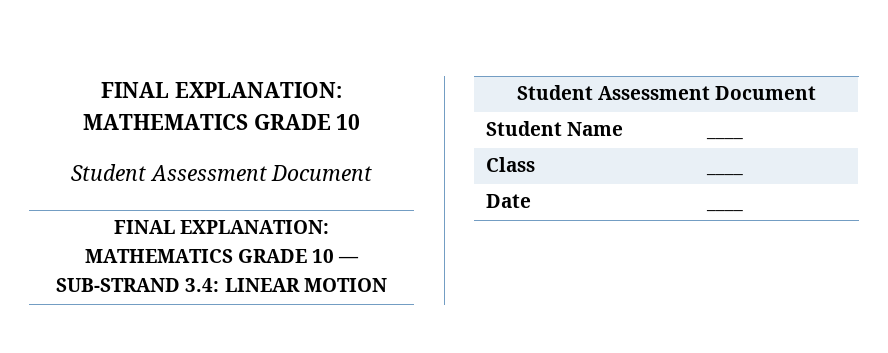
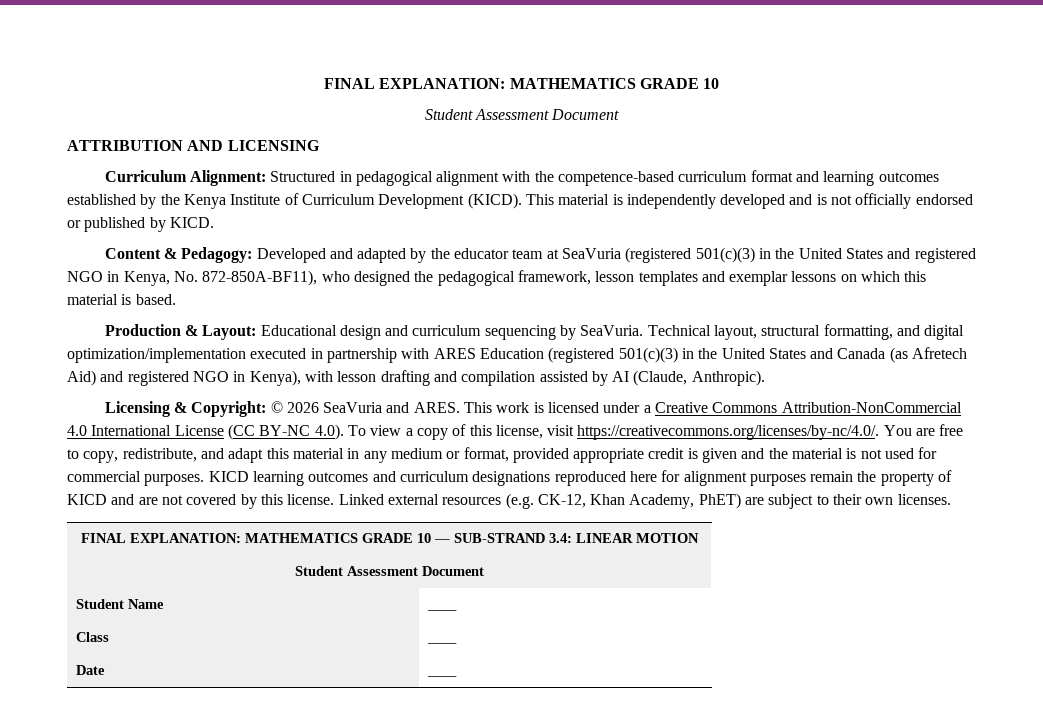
(373, 173) none -> [67,140,320,151] [104,170,939,186] [67,193,973,209] [67,217,214,232] [104,247,976,263] [67,270,927,286] [67,294,176,305] [104,324,965,340] [67,347,968,363] [67,370,765,386] [104,401,962,417] [67,424,964,440] [67,447,938,463] [67,470,953,486] [67,493,951,509] // ATTRIBUTION AND LICENSING // Curriculum Alignment: Structured in pedagogical alignment with the competence-based curriculum format and learning outcomes established by the Kenya Institute of Curriculum Development (KICD). This material is independently developed and is not officially endorsed or published by KICD. // Content & Pedagogy: Developed and adapted by the educator team at SeaVuria (registered 501(c)(3) in the United States and registered NGO in Kenya, No. 872-850A-BF11), who designed the pedagogical framework, lesson templates and exemplar lessons on which this material is based. // Production & Layout: Educational design and curriculum sequencing by SeaVuria. Technical layout, structural formatting, and digital optimization/implementation executed in partnership with ARES Education (registered 501(c)(3) in the United States and Canada (as Afretech Aid) and registered NGO in Kenya), with lesson drafting and compilation assisted by AI (Claude, Anthropic). // Licensing & Copyright: © 2026 SeaVuria and ARES. This work is licensed under a Creative Commons Attribution-NonCommercial 4.0 International License (CC BY-NC 4.0). To view a copy of this license, visit https://creativecommons.org/licenses/by-nc/4.0/. You are free to copy, redistribute, and adapt this material in any medium or format, provided appropriate credit is given and the material is not used for commercial purposes. KICD learning outcomes and curriculum designations reproduced here for alignment purposes remain the property of KICD and are not covered by this license. Linked external resources (e.g. CK-12, Khan Academy, PhET) are subject to their own licenses.

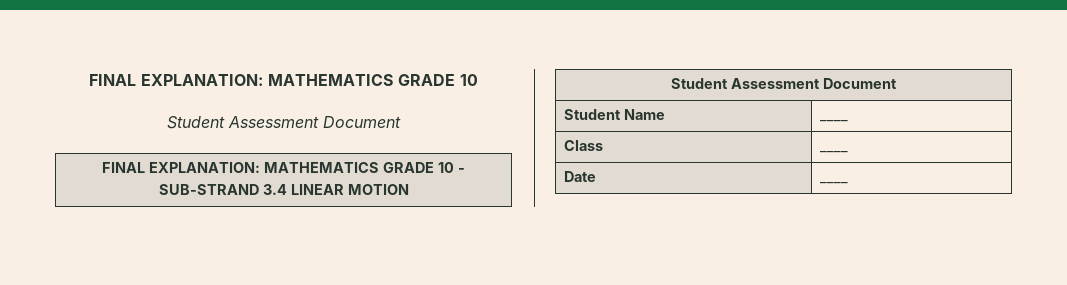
[67,140,320,151] [104,170,939,186] [67,193,973,209] [67,217,214,232] [104,247,976,263] [67,270,927,286] [67,294,176,305] [104,324,965,340] [67,347,968,363] [67,370,765,386] [104,401,962,417] [67,424,964,440] [67,447,938,463] [67,470,953,486] [67,493,951,509] [81,533,572,543] // ATTRIBUTION AND LICENSING // Curriculum Alignment: Structured in pedagogical alignment with the competence-based curriculum format and learning outcomes established by the Kenya Institute of Curriculum Development (KICD). This material is independently developed and is not officially endorsed or published by KICD. // Content & Pedagogy: Developed and adapted by the educator team at SeaVuria (registered 501(c)(3) in the United States and registered NGO in Kenya, No. 872-850A-BF11), who designed the pedagogical framework, lesson templates and exemplar lessons on which this material is based. // Production & Layout: Educational design and curriculum sequencing by SeaVuria. Technical layout, structural formatting, and digital optimization/implementation executed in partnership with ARES Education (registered 501(c)(3) in the United States and Canada (as Afretech Aid) and registered NGO in Kenya), with lesson drafting and compilation assisted by AI (Claude, Anthropic). // Licensing & Copyright: © 2026 SeaVuria and ARES. This work is licensed under a Creative Commons Attribution-NonCommercial 4.0 International License (CC BY-NC 4.0). To view a copy of this license, visit https://creativecommons.org/licenses/by-nc/4.0/. You are free to copy, redistribute, and adapt this material in any medium or format, provided appropriate credit is given and the material is not used for commercial purposes. KICD learning outcomes and curriculum designations reproduced here for alignment purposes remain the property of KICD and are not covered by this license. Linked external resources (e.g. CK-12, Khan Academy, PhET) are subject to their own licenses. // FINAL EXPLANATION: MATHEMATICS GRADE 10 — SUB-STRAND 3.4: -> [102,162,465,173] [158,184,287,195] // FINAL EXPLANATION: MATHEMATICS GRADE 10 - SUB-STRAND 3.4

